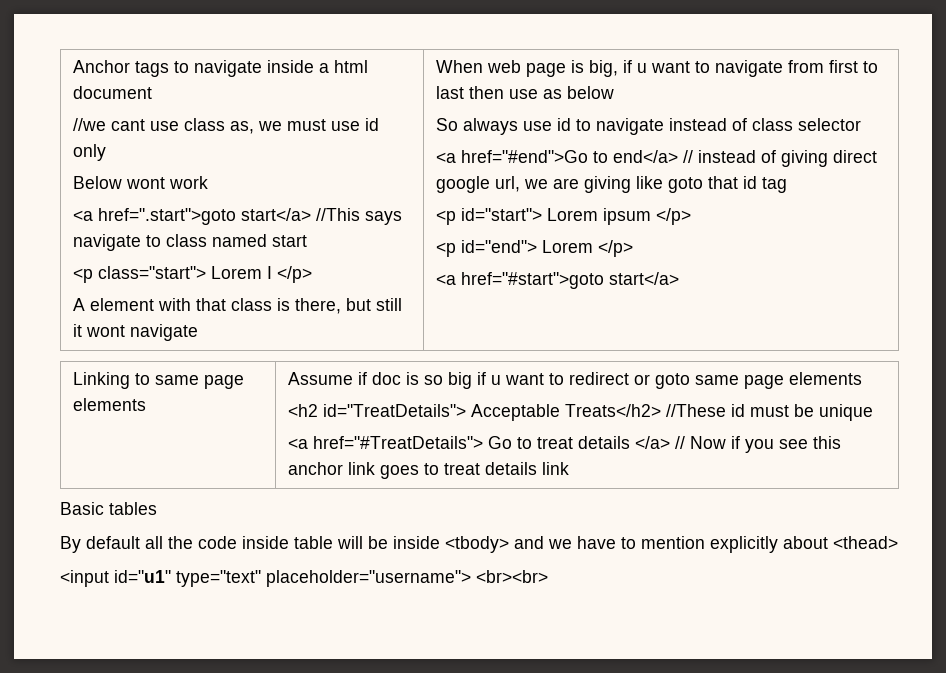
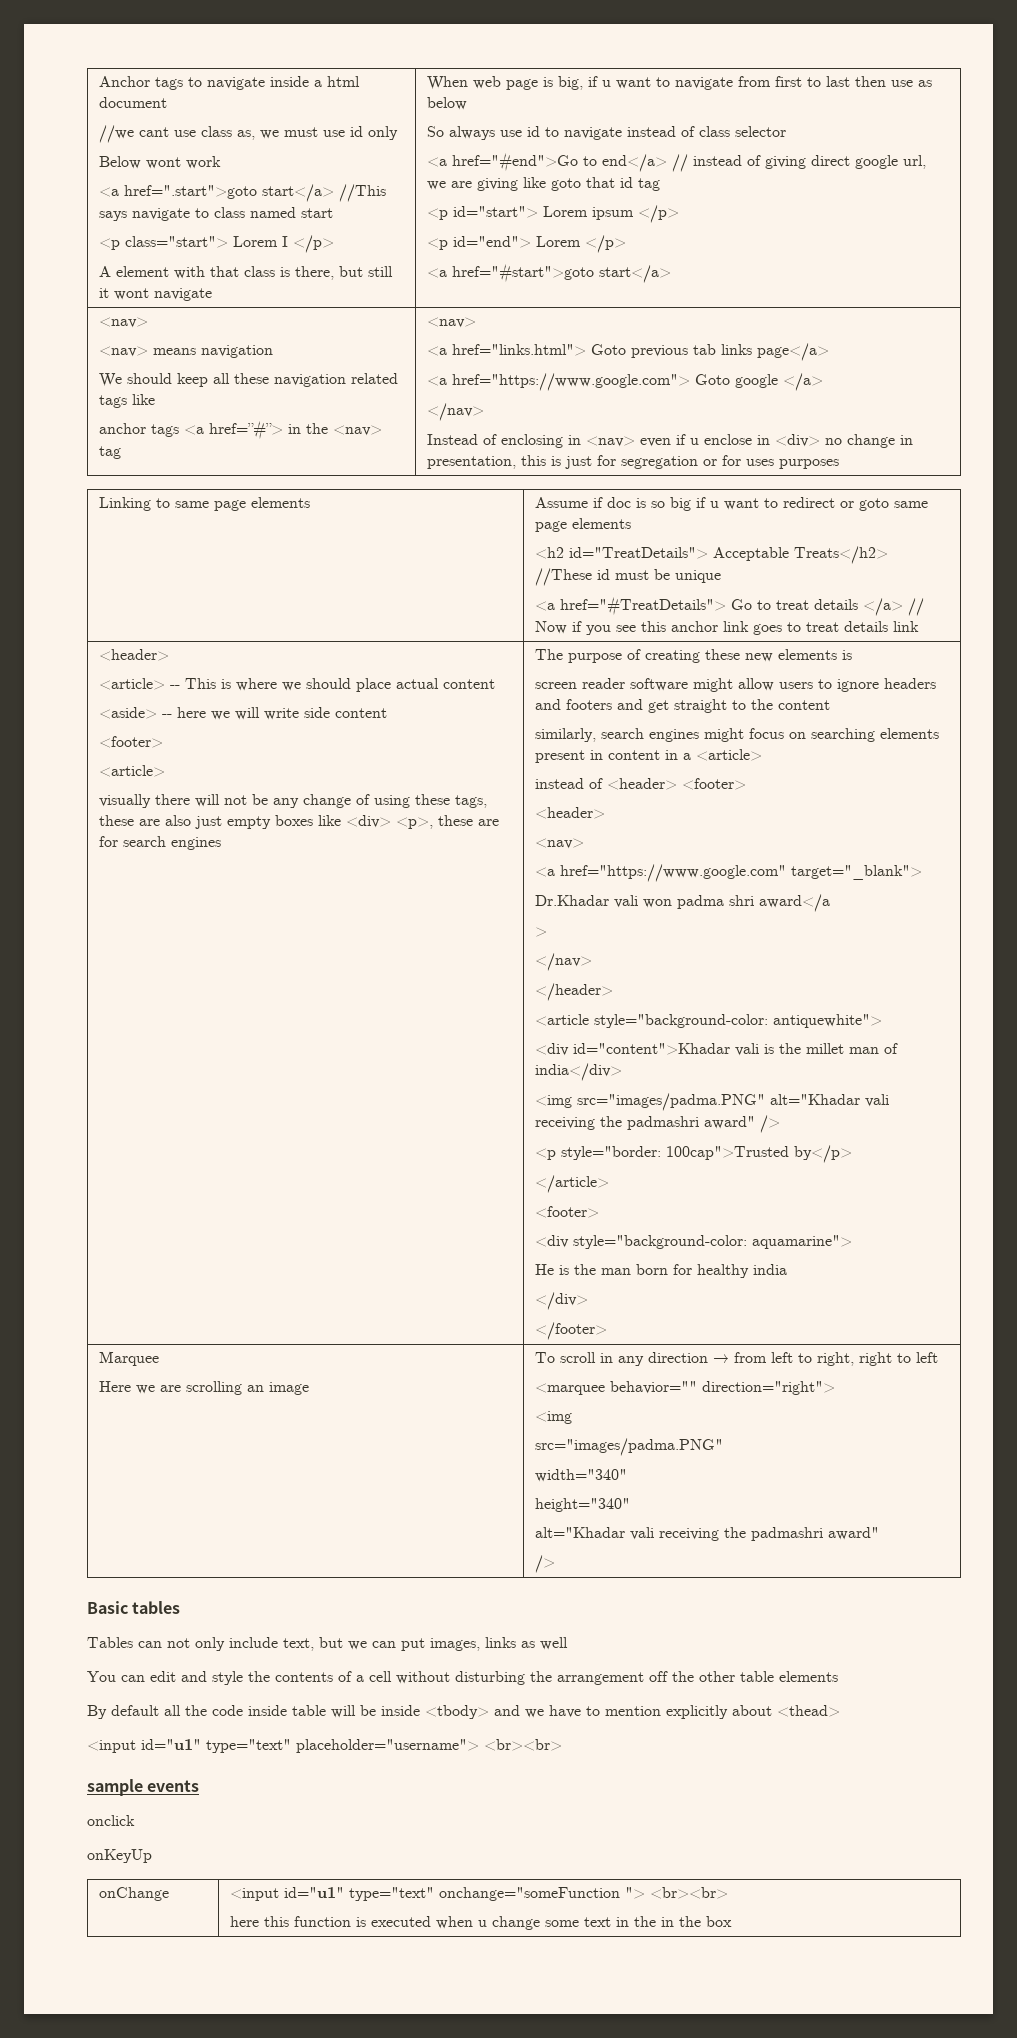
(680, 278) none -> [99,317,149,328] [99,345,274,358] [99,373,399,387] [99,394,156,408] [99,420,383,440] [99,446,122,459] [427,317,477,328] [427,343,830,361] [427,373,824,391] [427,403,485,421] [427,434,914,448] [427,455,840,469] // <nav> // <nav> means navigation // We should keep all these navigation related tags like // anchor tags <a href=”#”> in the <nav> tag | <nav> // <a href="links.html"> Goto previous tab links page</a> // <a href="https://www.google.com"> Goto google </a> // </nav> // Instead of enclosing in <nav> even if u enclose in <div> no change in presentation, this is just for segregation or for uses purposes
[60,502,157,515] // Basic tables -> [99,649,170,661] [99,678,496,692] [99,707,388,720] [99,736,164,748] [99,765,166,777] [99,794,488,808] [99,815,500,829] [99,836,222,850] [535,649,853,663] [535,678,937,692] [535,699,831,713] [535,728,940,742] [535,749,763,763] [535,778,747,790] [535,807,606,819] [535,838,585,849] [535,864,923,882] [535,894,831,912] [535,927,548,937] [535,953,593,971] [535,983,614,1001] [535,1014,883,1028] [535,1043,899,1056] [535,1063,623,1081] [535,1093,890,1111] [535,1115,781,1133] [535,1145,853,1163] [535,1175,610,1193] [535,1206,600,1218] [535,1235,853,1249] [535,1264,788,1278] [535,1292,589,1310] [535,1322,608,1340] [99,1351,160,1366] [99,1381,310,1395] [535,1352,939,1366] [535,1381,836,1395] [535,1411,573,1424] [535,1438,724,1456] [535,1469,628,1482] [535,1498,631,1512] [535,1527,880,1541] [535,1555,556,1573] [87,1601,181,1614] [87,1637,568,1651] [87,1671,838,1685] // <header> // <article> -- This is where we should place actual content // <aside> -- here we will write side content // <footer> // <article> // visually there will not be any change of using these tags, these are also just empty boxes like <div> <p>, these are for search engines | The purpose of creating these new elements is // screen reader software might allow users to ignore headers and footers and get straight to the content // similarly, search engines might focus on searching elements present in content in a <article> // instead of <header> <footer> // <header> // <nav> // <a href="https://www.google.com" target="_blank"> // Dr.Khadar vali won padma shri award</a // > // </nav> // </header> // <article style="background-color: antiquewhite"> // <div id="content">Khadar vali is the millet man of india</div> // <img src="images/padma.PNG" alt="Khadar vali receiving the padmashri award" /> // <p style="border: 100cap">Trusted by</p> // </article> // <footer> // <div style="background-color: aquamarine"> // He is the man born for healthy india // </div> // </footer> // Marquee // Here we are scrolling an image | To scroll in any direction → from left to right, right to left // <marquee behavior="" direction="right"> // <img // src="images/padma.PNG" // width="340" // height="340" // alt="Khadar vali receiving the padmashri award" // /> // Basic tables // Tables can not only include text, but we can put images, links as well // You can edit and style the contents of a cell without disturbing the arrangement off the other table elements
(548, 576) none -> [87,1779,200,1796] [87,1815,135,1826] [87,1849,152,1863] [99,1887,170,1901] [230,1887,729,1901] [230,1916,733,1930] // sample events // onclick // onKeyUp // onChange | <input id="u1" type="text" onchange="someFunction "> <br><br> // here this function is executed when u change some text in the in the box

